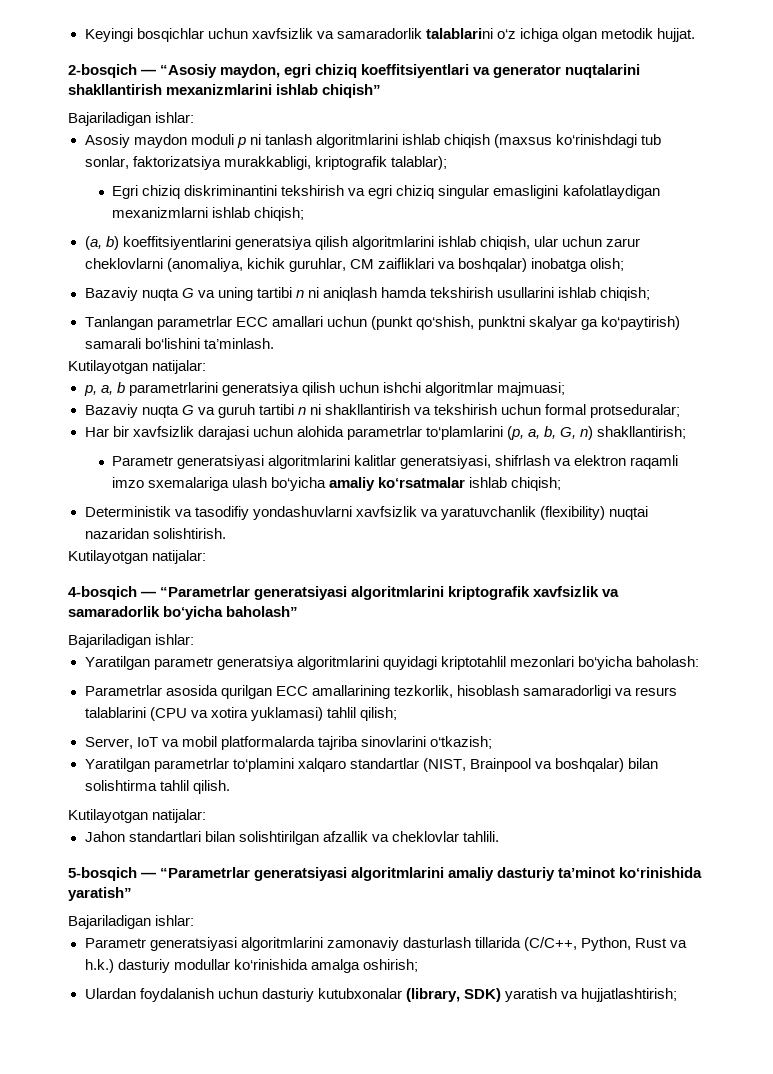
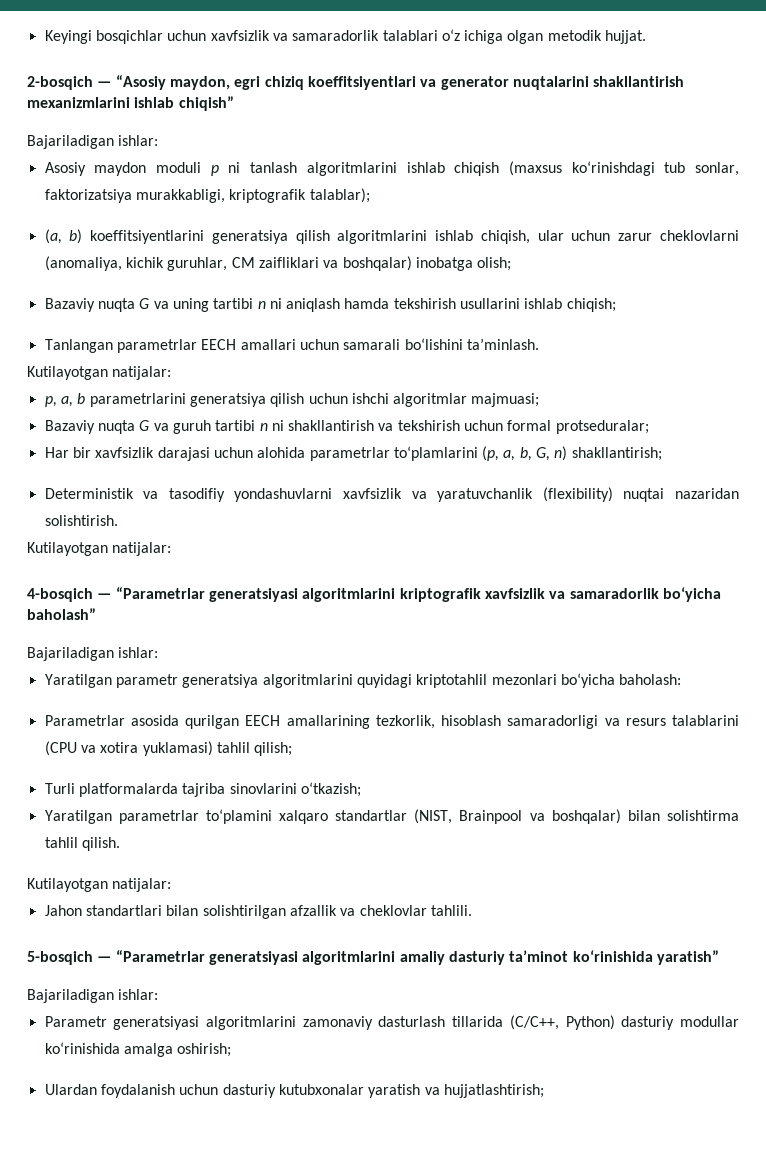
[425,28,493,39] talablarini -> [382,30,438,41] talablari
[112,185,660,199] [112,207,305,221] // Egri chiziq diskriminantini tekshirish va egri chiziq singular emasligini kafolatlaydigan mexanizmlarni ishlab chiqish; -> (370, 195) none
[235,317,268,327] ECC -> [201,339,237,350] EECH
[370,316,680,330] (punkt qo‘shish, punktni skalyar ga ko‘paytirish) -> (339, 344) none
[112,455,679,469] [112,477,562,491] // Parametr generatsiyasi algoritmlarini kalitlar generatsiyasi, shifrlash va elektron raqamli imzo sxemalariga ulash bo‘yicha amaliy ko‘rsatmalar ishlab chiqish; -> (662, 454) none
[275,686,308,696] ECC -> [245,715,281,726] EECH
[84,736,217,749] Server, IoT va mobil -> [44,783,75,794] Turli
[580,937,687,951] [84,959,114,973] Python, Rust va h.k.) -> [565,1015,615,1030] Python)
[405,988,501,1002] (library, SDK) -> (364, 1089) none

